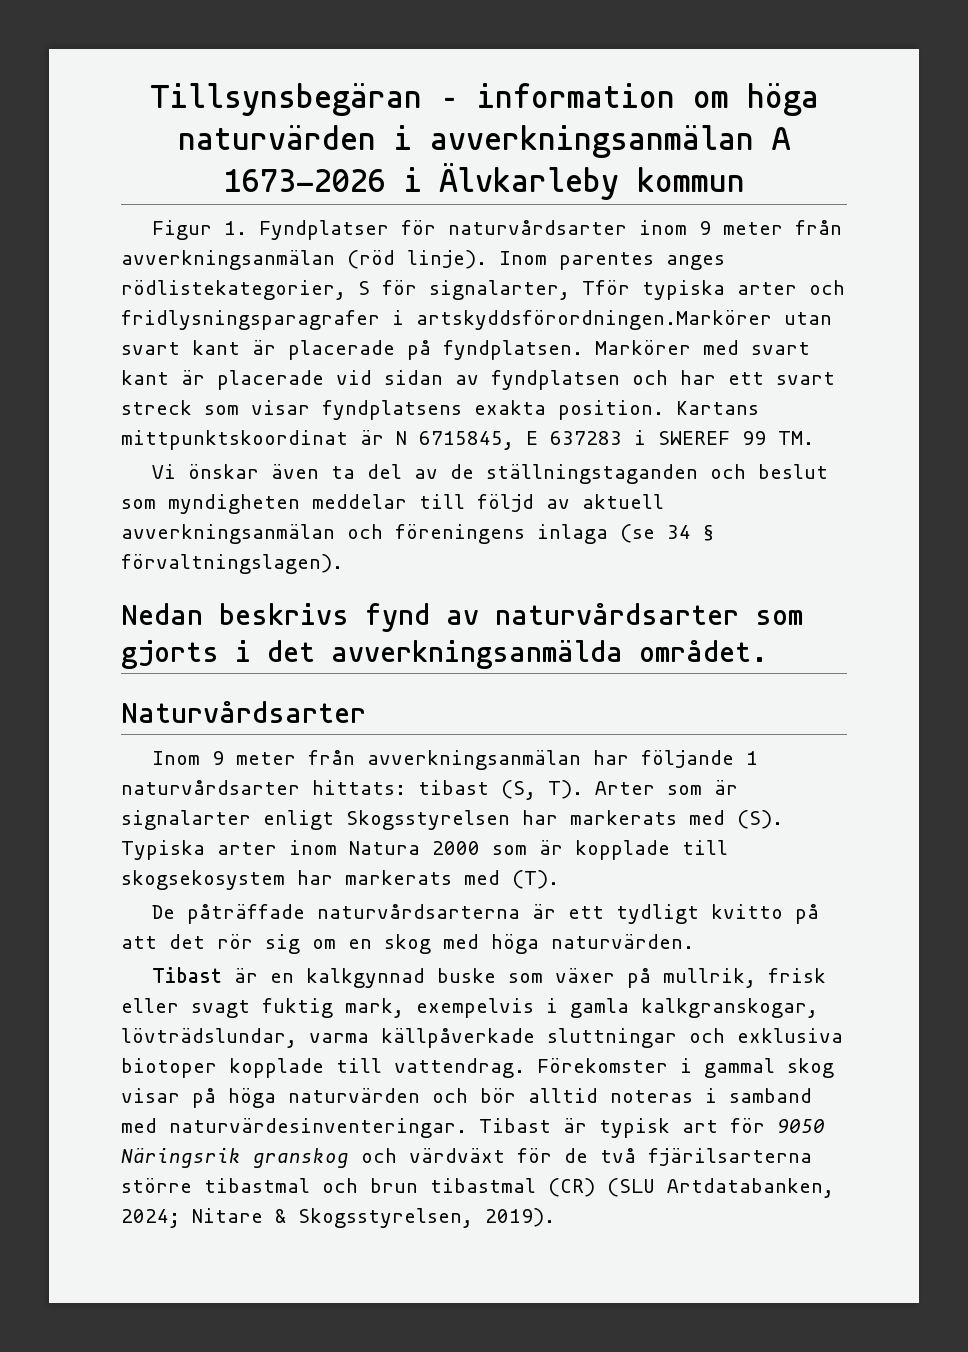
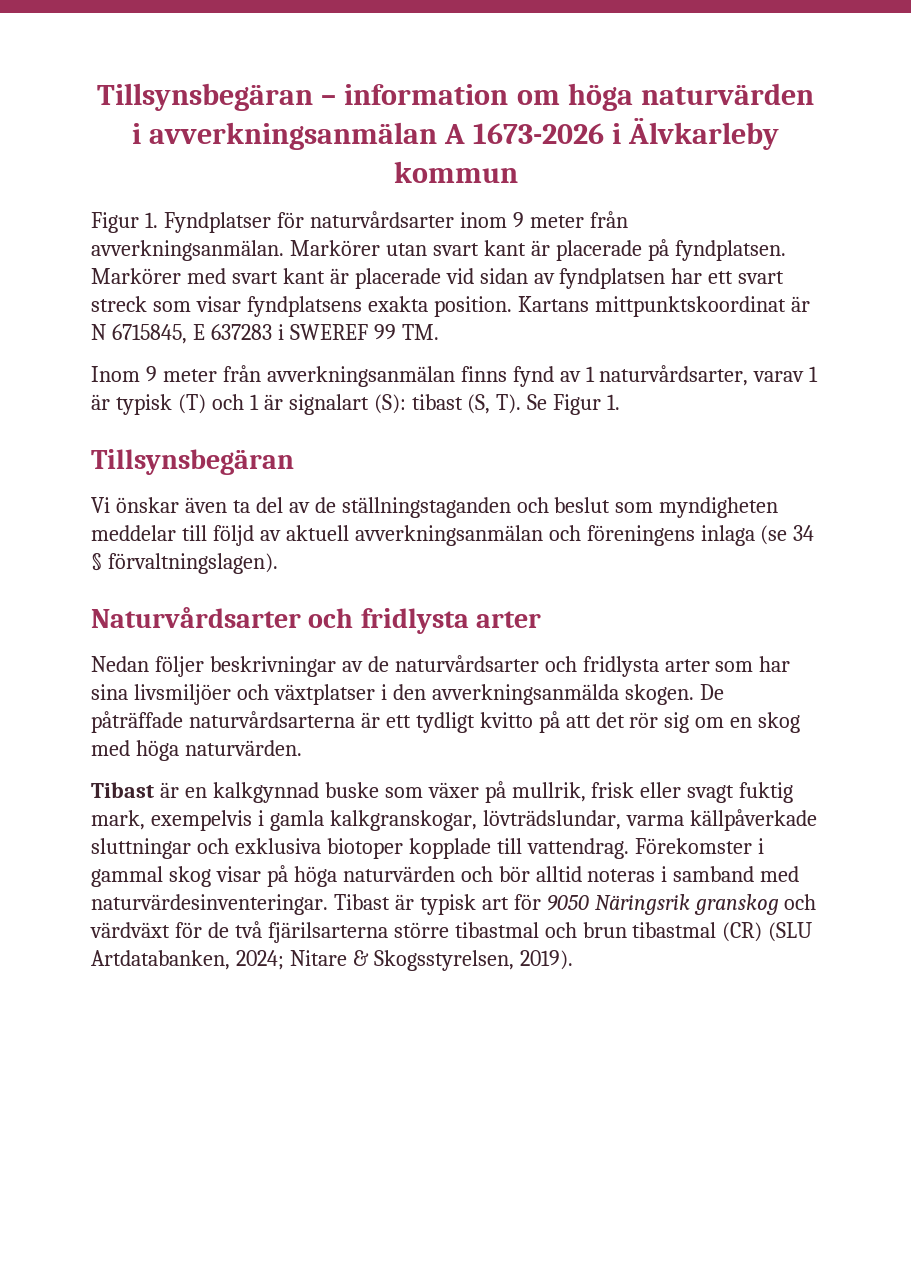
[121,250,725,270] [121,280,845,300] [121,310,772,330] avverkningsanmälan (röd linje). Inom parentes anges rödlistekategorier, S för signalarter, Tför typiska arter och fridlysningsparagrafer i artskyddsförordningen.Markörer -> [91,240,380,261] avverkningsanmälan. Markörer
[632,370,668,385] och -> (666, 278) none
(814, 438) none -> [91,365,819,387] [91,394,621,415] [91,449,294,475] // Inom 9 meter från avverkningsanmälan finns fynd av 1 naturvårdsarter, varav 1 är typisk (T) och 1 är signalart (S): tibast (S, T). Se Figur 1. // Tillsynsbegäran
[121,603,803,632] [121,640,768,669] [121,701,366,723] [152,750,759,770] [121,780,738,800] [121,810,783,830] [121,840,728,860] [121,870,559,890] Nedan beskrivs fynd av naturvårdsarter som gjorts i det avverkningsanmälda området. // Naturvårdsarter // Inom 9 meter från avverkningsanmälan har följande 1 naturvårdsarter hittats: tibast (S, T). Arter som är signalarter enligt Skogsstyrelsen har markerats med (S). Typiska arter inom Natura 2000 som är kopplade till skogsekosystem har markerats med (T). // -> [91,607,542,634] [91,655,791,677] [91,684,694,705] Naturvårdsarter och fridlysta arter // Nedan följer beskrivningar av de naturvårdsarter och fridlysta arter som har sina livsmiljöer och växtplatser i den avverkningsanmälda skogen.

